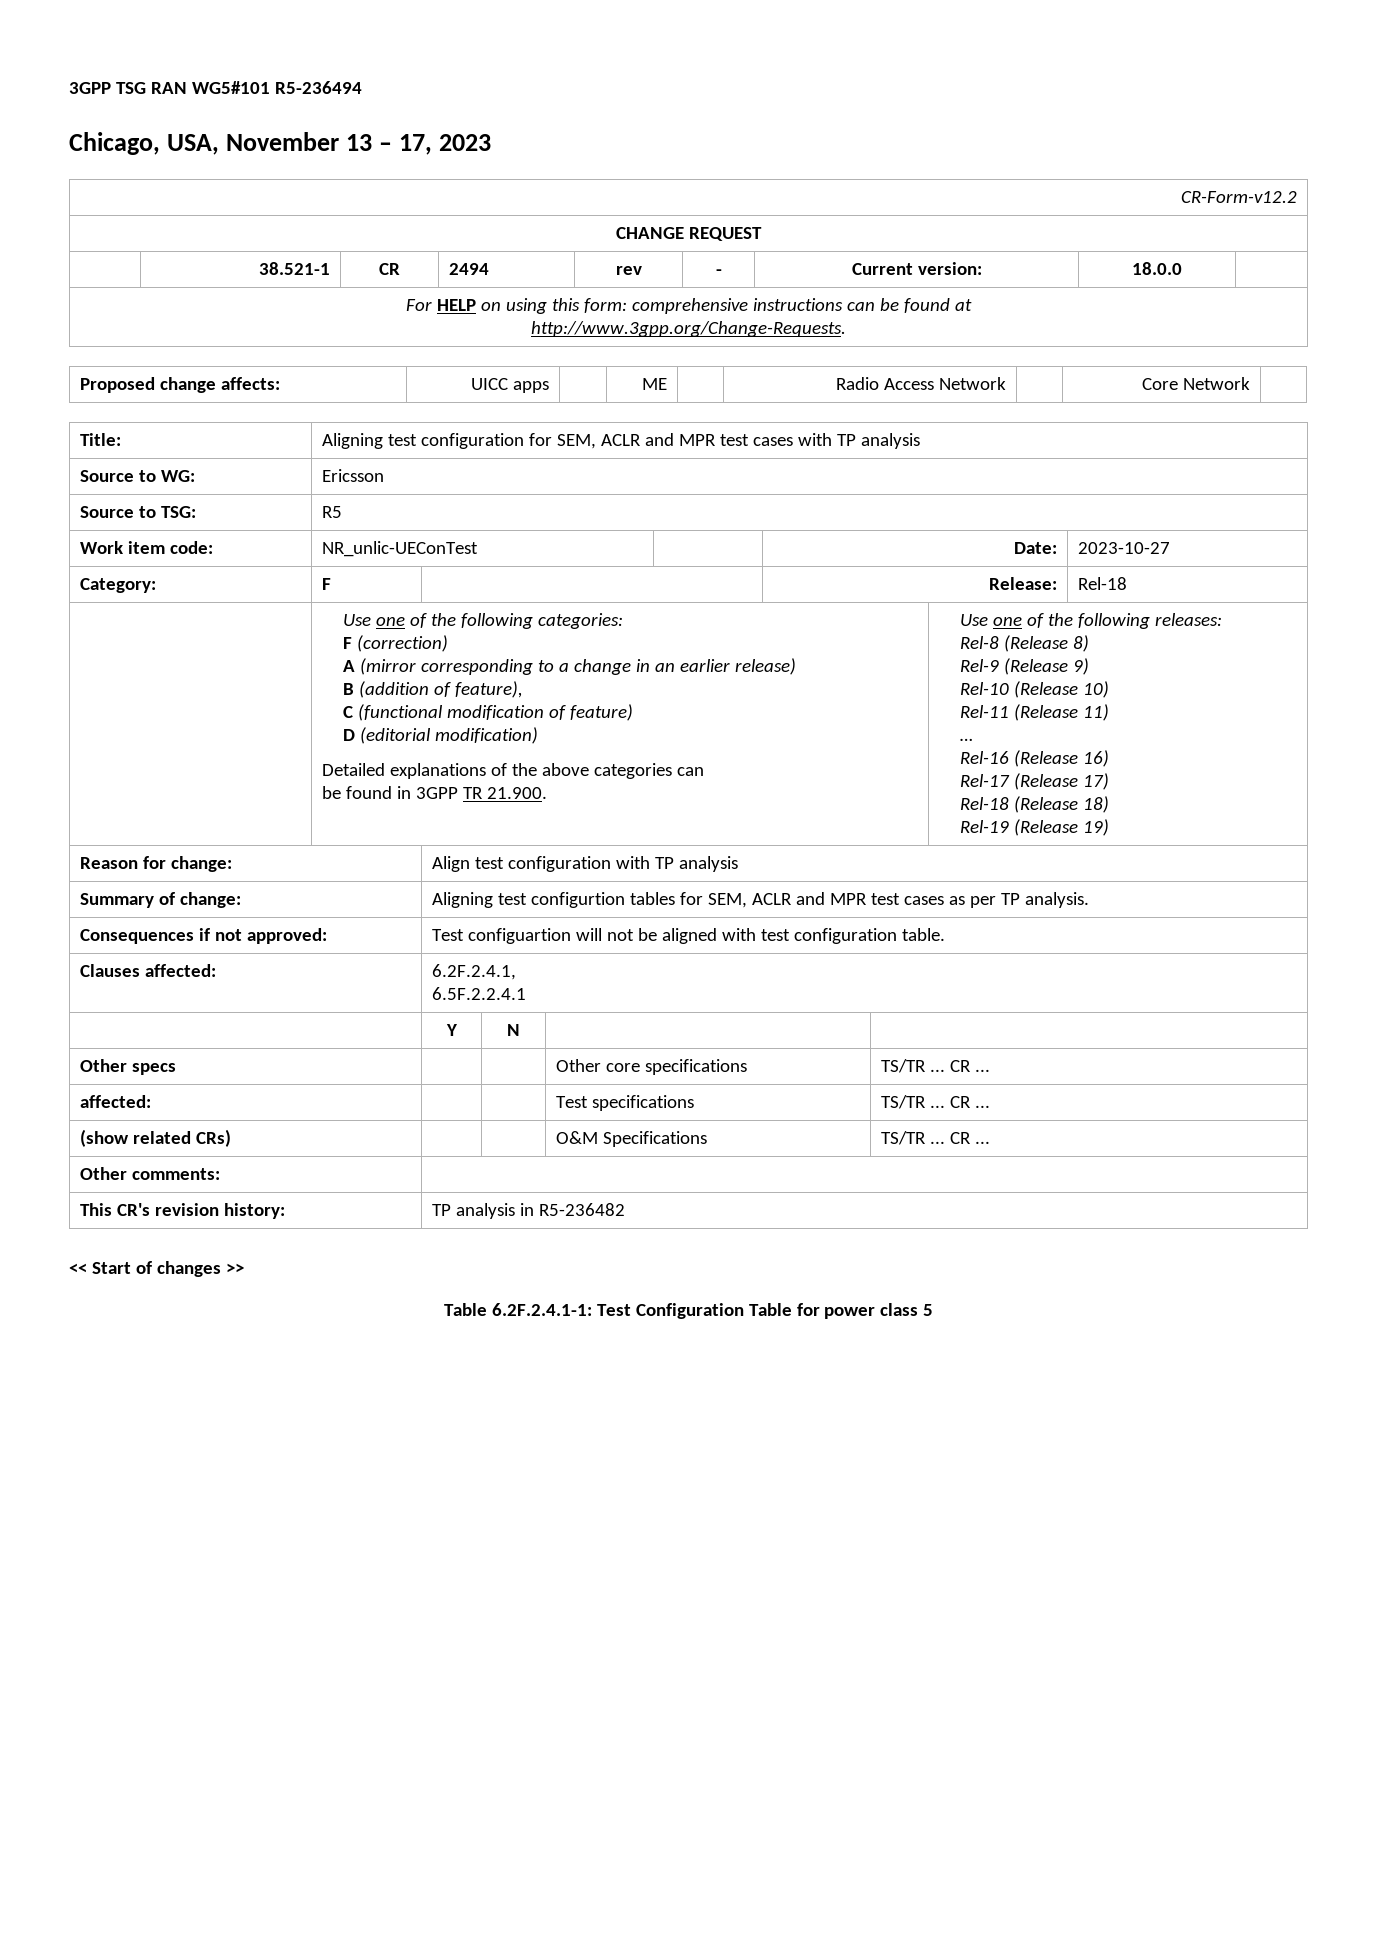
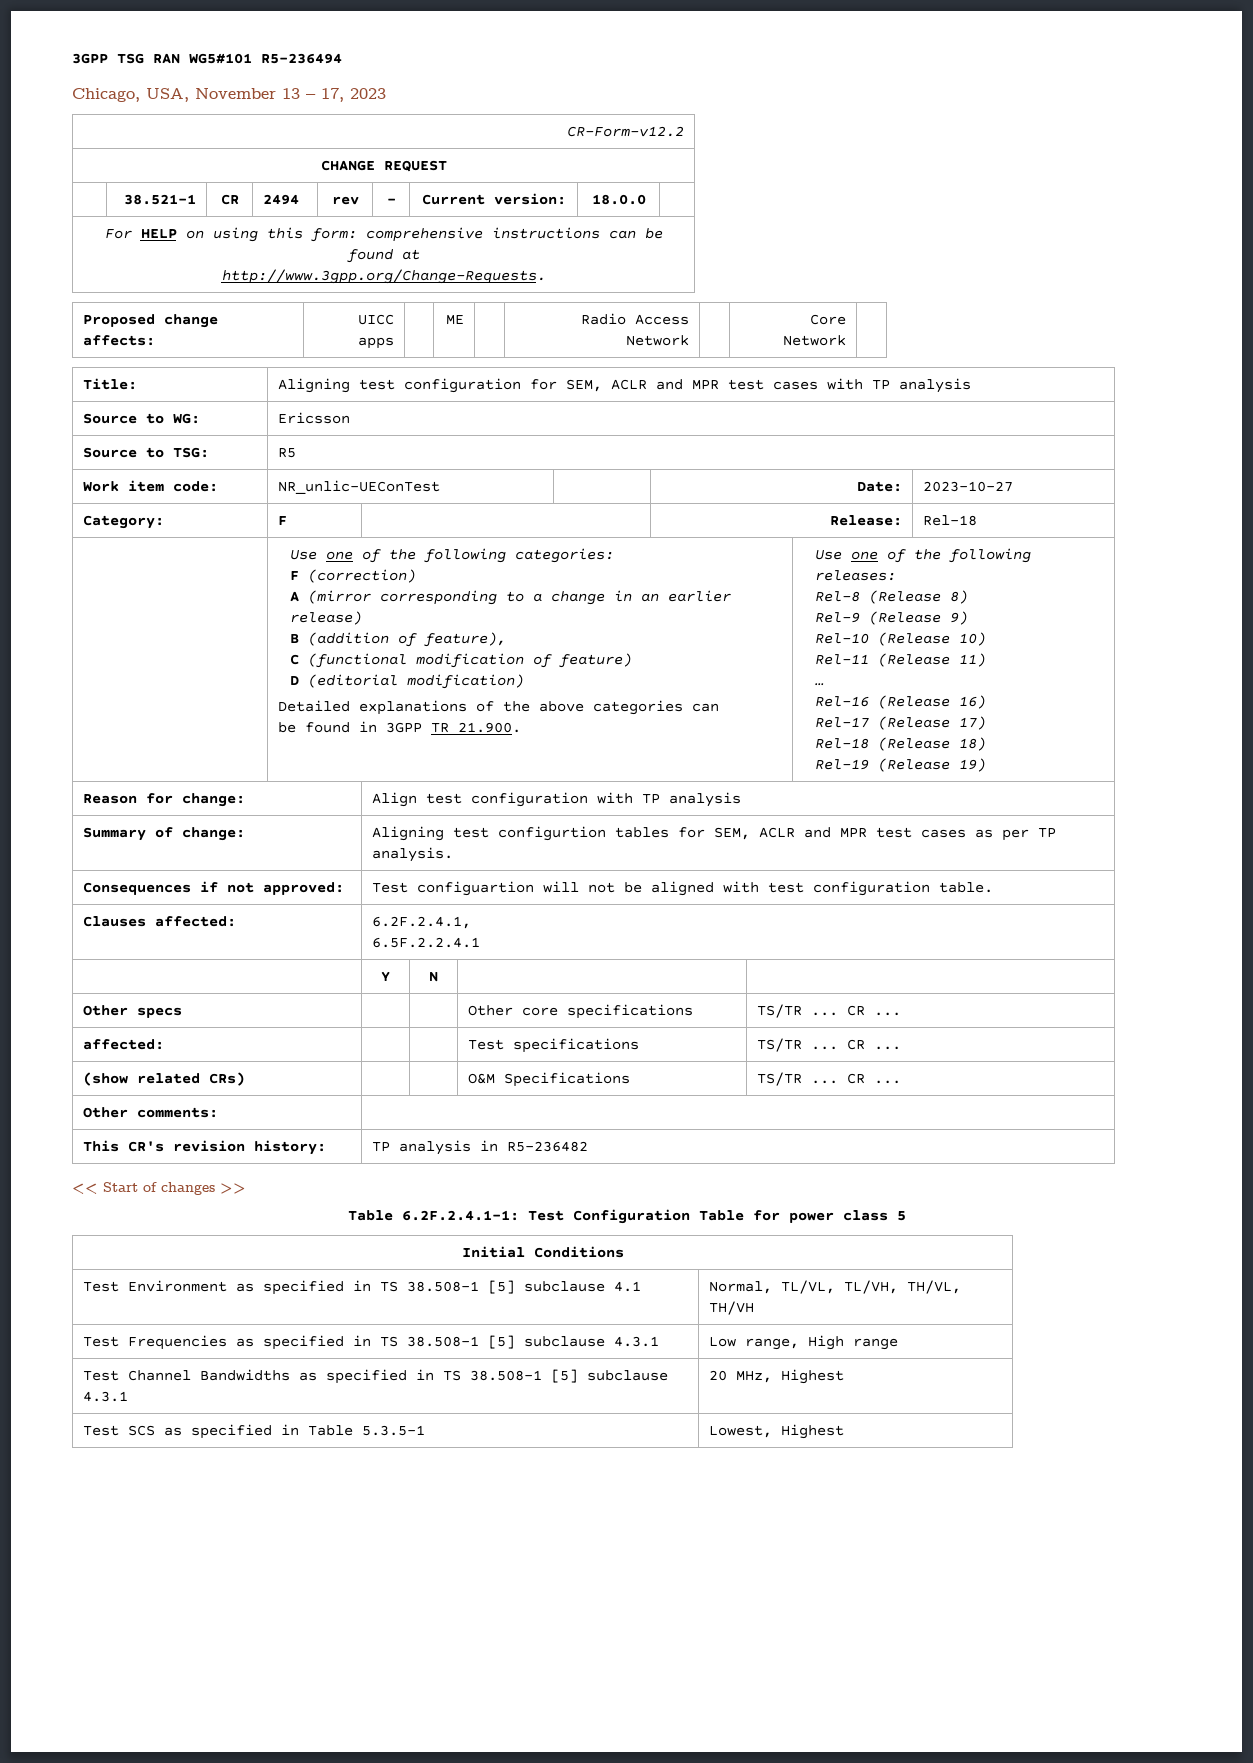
(934, 1310) none -> [461,1246,624,1258] [82,1280,641,1295] [708,1280,961,1294] [708,1301,754,1315] [82,1335,659,1350] [708,1335,898,1350] [82,1369,668,1384] [82,1391,128,1402] [708,1369,844,1384] [82,1424,425,1439] [708,1424,844,1439] // Initial Conditions // Test Environment as specified in TS 38.508-1 [5] subclause 4.1 | Normal, TL/VL, TL/VH, TH/VL, TH/VH // Test Frequencies as specified in TS 38.508-1 [5] subclause 4.3.1 | Low range, High range // Test Channel Bandwidths as specified in TS 38.508-1 [5] subclause 4.3.1 | 20 MHz, Highest // Test SCS as specified in Table 5.3.5-1 | Lowest, Highest

